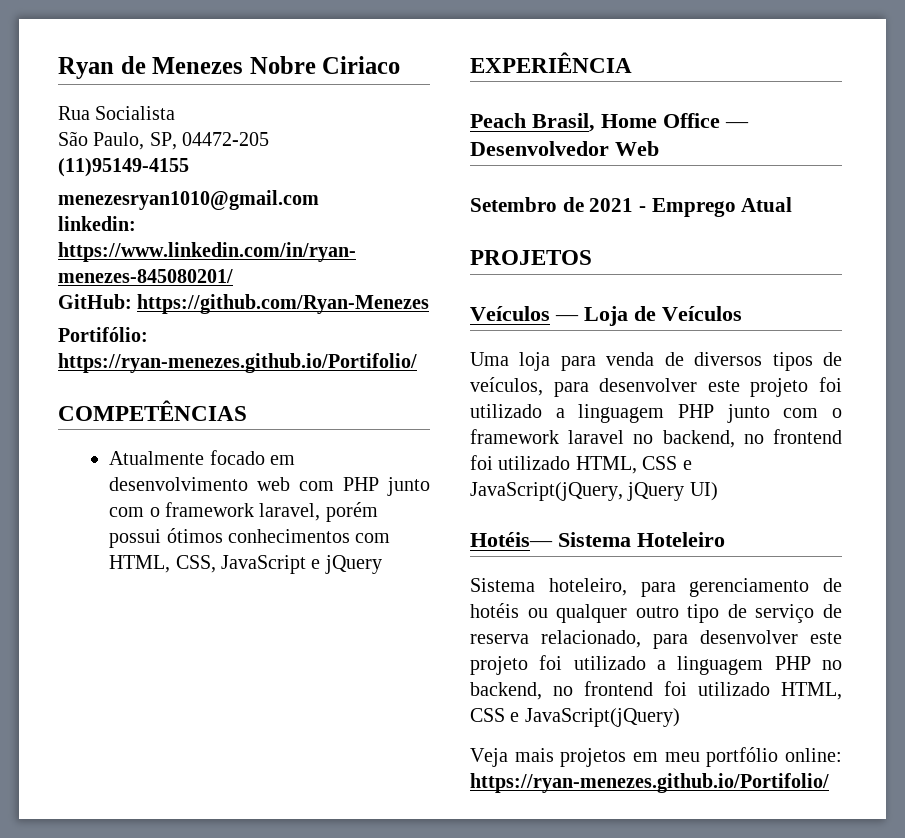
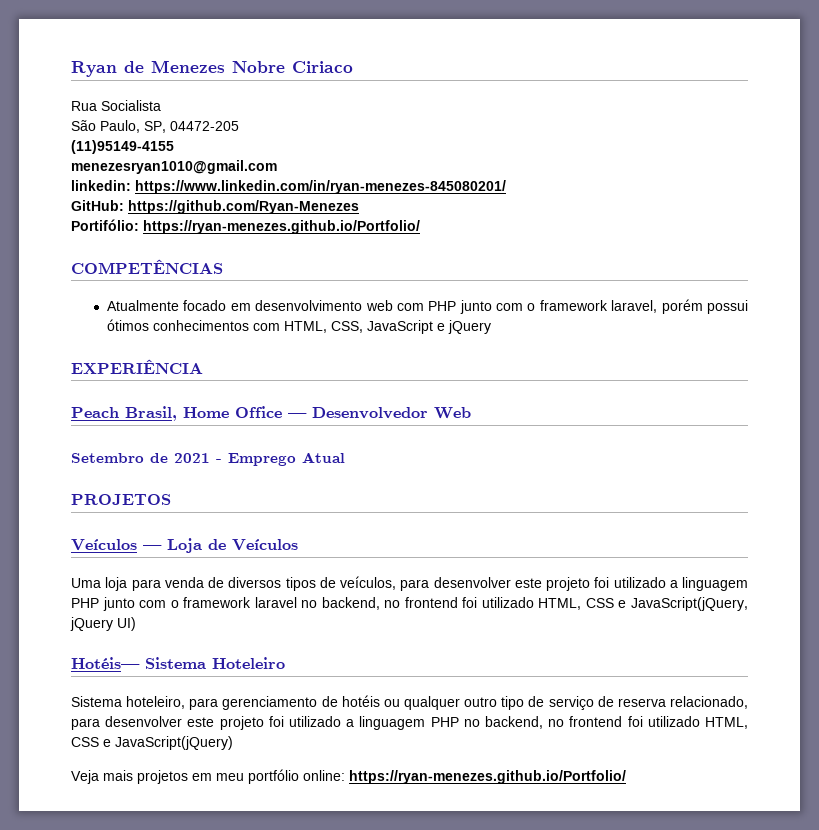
[58,353,417,373] https://ryan-menezes.github.io/Portifolio/ -> [143,220,420,234] https://ryan-menezes.github.io/Portfolio/
[470,773,829,793] https://ryan-menezes.github.io/Portifolio/ -> [349,770,626,784] https://ryan-menezes.github.io/Portfolio/

